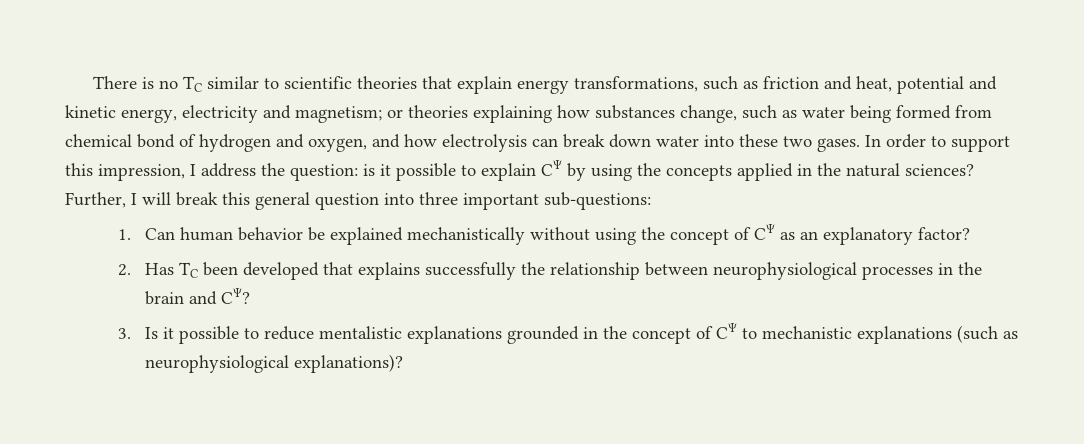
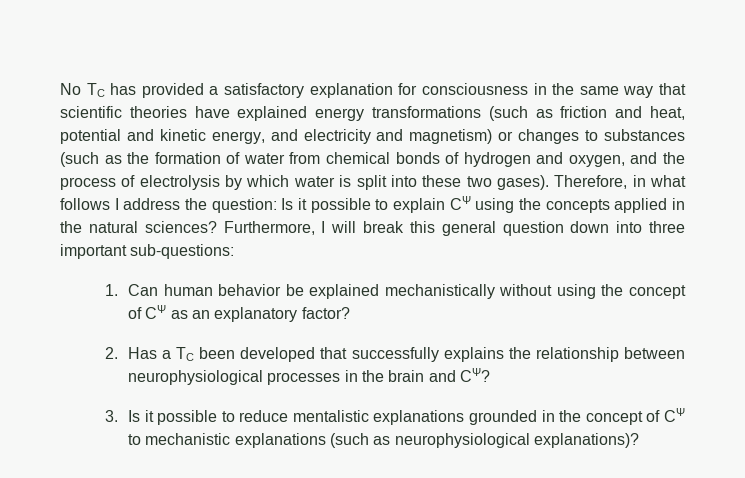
[93,76,739,94] There is no TC similar to scientific theories that explain energy transformations, such -> [60,83,687,98] [60,106,528,121] No TC has provided a satisfactory explanation for consciousness in the same way that scientific theories have explained energy transformations (such
(177, 116) none -> [270,129,298,141] and
[295,105,951,123] magnetism; or theories explaining how substances change, such as water being formed -> [409,129,685,144] [60,152,285,167] magnetism) or changes to substances (such as the formation of water
[137,134,175,148] bond -> [395,152,440,164] bonds
[404,134,1010,152] [65,163,185,181] how electrolysis can break down water into these two gases. In order to support this impression, -> [662,152,685,164] [60,175,686,190] [60,198,110,210] the process of electrolysis by which water is split into these two gases). Therefore, in what follows
[363,164,375,176] is -> [281,198,294,210] Is
[567,163,586,181] by -> (471, 203) none
[65,192,126,208] Further, -> [223,221,315,235] Furthermore,
(379, 201) none -> [570,221,610,233] down
(175, 269) none -> [162,350,172,359] a
[358,262,517,280] explains successfully -> [351,347,504,362] successfully explains

